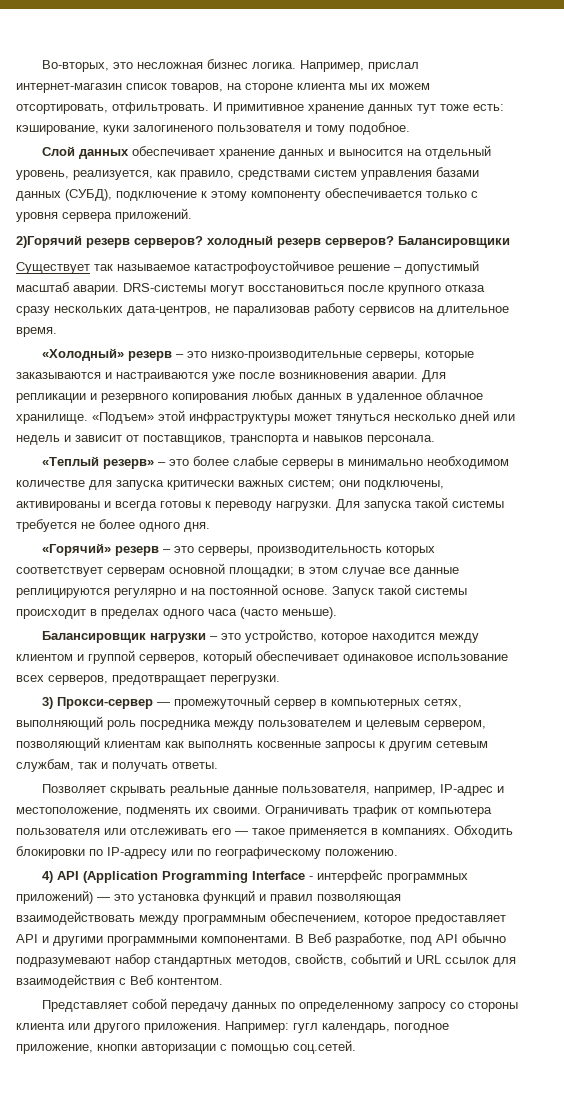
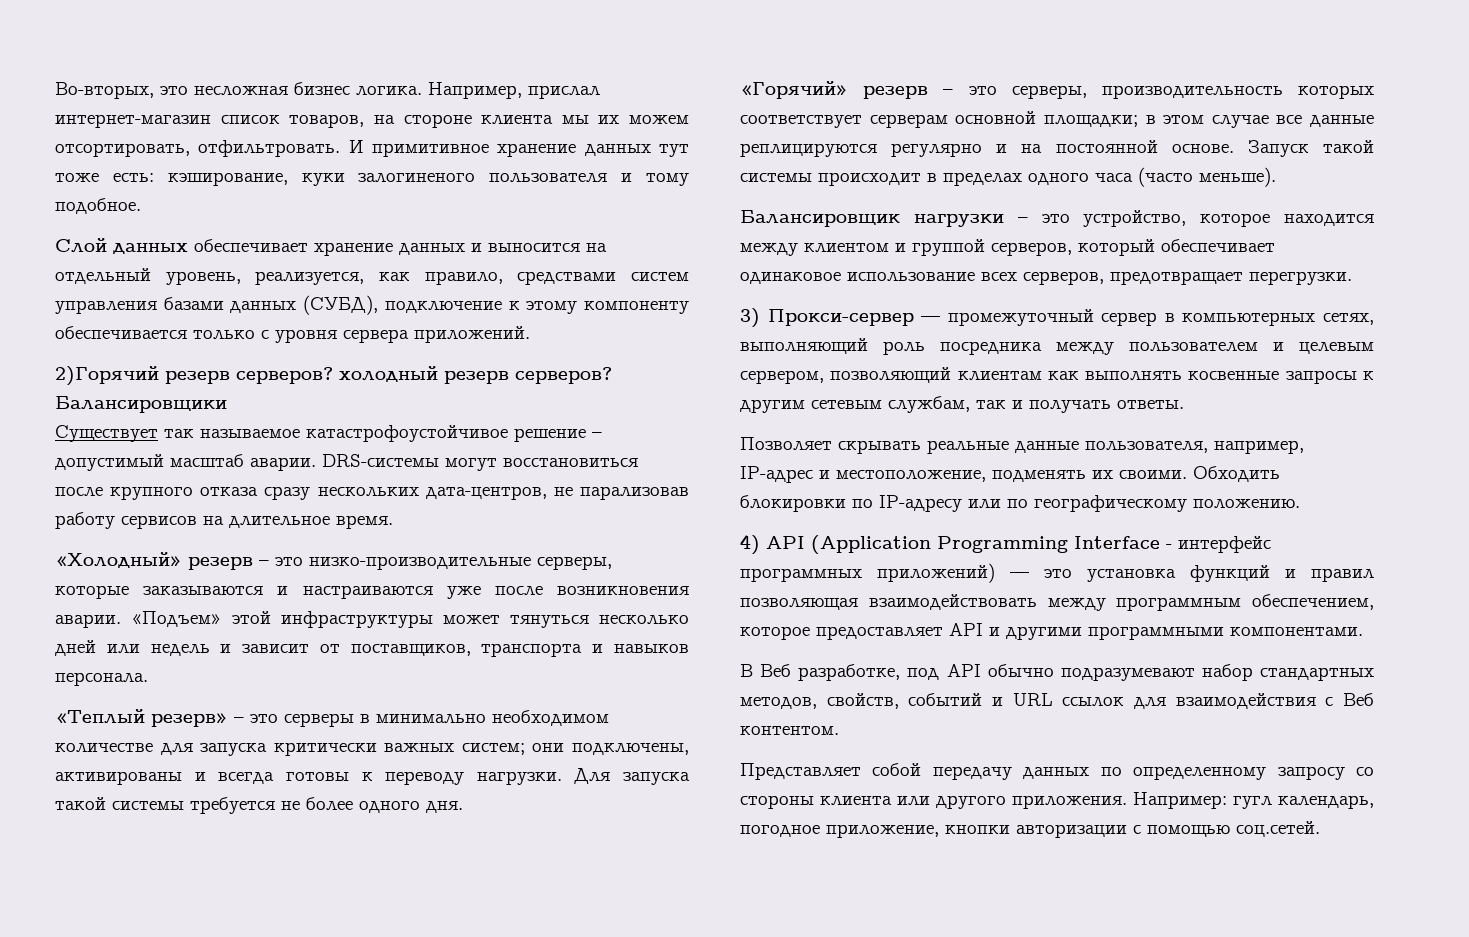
[422,370,446,382] [16,390,483,403] [16,414,88,424] Для репликации и резервного копирования любых данных в удаленное облачное хранилище. -> (121, 621) none
[193,456,279,466] более слабые -> (278, 718) none
[265,805,492,817] [16,828,450,838] Ограничивать трафик от компьютера пользователя или отслеживать его — такое применяется в компаниях. -> (1187, 474) none
(291, 939) none -> (1363, 631) //

